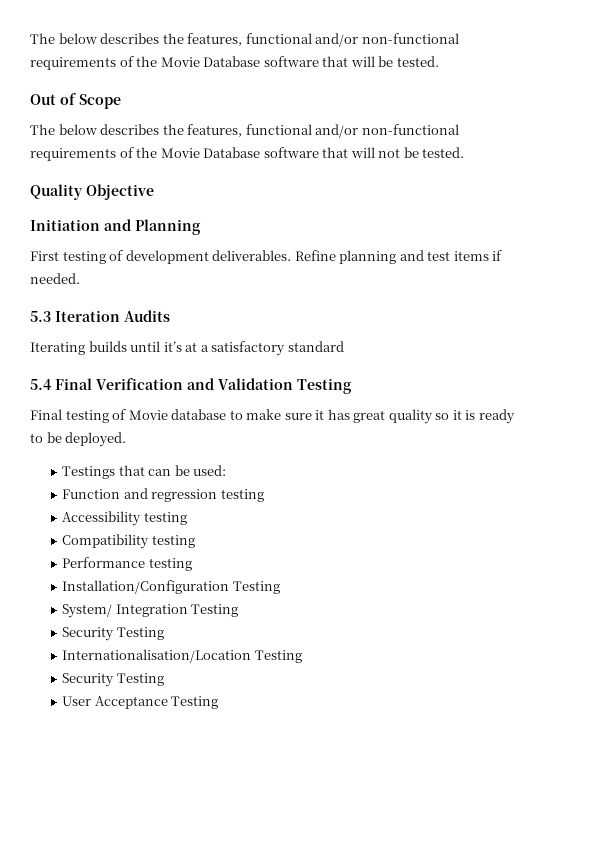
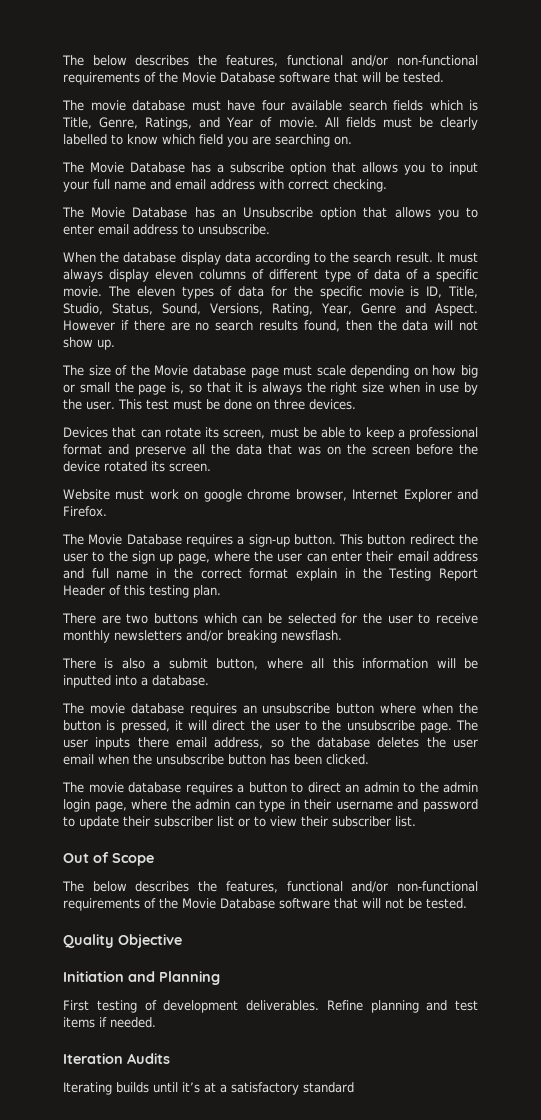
(439, 61) none -> [62,100,478,111] [62,117,478,130] [63,134,352,147] [62,162,478,175] [63,179,387,192] [62,207,478,220] [63,224,270,235] [63,252,479,265] [63,269,478,282] [63,286,478,299] [63,303,478,316] [63,320,478,332] [63,337,115,350] [62,365,478,378] [63,382,478,395] [63,399,356,410] [63,427,478,440] [63,444,478,457] [63,461,211,472] [63,489,479,502] [63,506,107,517] [62,534,479,547] [63,551,479,564] [63,568,479,581] [63,585,221,598] [62,613,479,624] [63,630,342,643] [62,658,478,670] [63,675,209,688] [62,703,479,716] [63,720,478,733] [63,737,479,750] [63,754,369,765] [62,782,478,795] [63,799,478,812] [63,816,416,829] // The movie database must have four available search fields which is Title, Genre, Ratings, and Year of movie. All fields must be clearly labelled to know which field you are searching on. // The Movie Database has a subscribe option that allows you to input your full name and email address with correct checking. // The Movie Database has an Unsubscribe option that allows you to enter email address to unsubscribe. // When the database display data according to the search result. It must always display eleven columns of different type of data of a specific movie. The eleven types of data for the specific movie is ID, Title, Studio, Status, Sound, Versions, Rating, Year, Genre and Aspect. However if there are no search results found, then the data will not show up. // The size of the Movie database page must scale depending on how big or small the page is, so that it is always the right size when in use by the user. This test must be done on three devices. // Devices that can rotate its screen, must be able to keep a professional format and preserve all the data that was on the screen before the device rotated its screen. // Website must work on google chrome browser, Internet Explorer and Firefox. // The Movie Database requires a sign-up button. This button redirect the user to the sign up page, where the user can enter their email address and full name in the correct format explain in the Testing Report Header of this testing plan. // There are two buttons which can be selected for the user to receive monthly newsletters and/or breaking newsflash. // There is also a submit button, where all this information will be inputted into a database. // The movie database requires an unsubscribe button where when the button is pressed, it will direct the user to the unsubscribe page. The user inputs there email address, so the database deletes the user email when the unsubscribe button has been clicked. // The movie database requires a button to direct an admin to the admin login page, where the admin can type in their username and password to update their subscriber list or to view their subscriber list.
[30,311,51,322] 5.3 -> (156, 1022) none
[30,378,352,394] [30,409,515,424] [30,432,127,447] [62,465,227,479] [62,488,264,502] [62,511,187,526] [62,534,195,549] [62,557,192,571] [62,580,280,594] [62,604,239,618] [62,627,164,641] [62,649,302,663] [62,673,164,687] [62,696,219,709] // 5.4 Final Verification and Validation Testing // Final testing of Movie database to make sure it has great quality so it is ready to be deployed. // Testings that can be used: // Function and regression testing // Accessibility testing // Compatibility testing // Performance testing // Installation/Configuration Testing // System/ Integration Testing // Security Testing // Internationalisation/Location Testing // Security Testing // User Acceptance Testing -> (354, 1087) none

